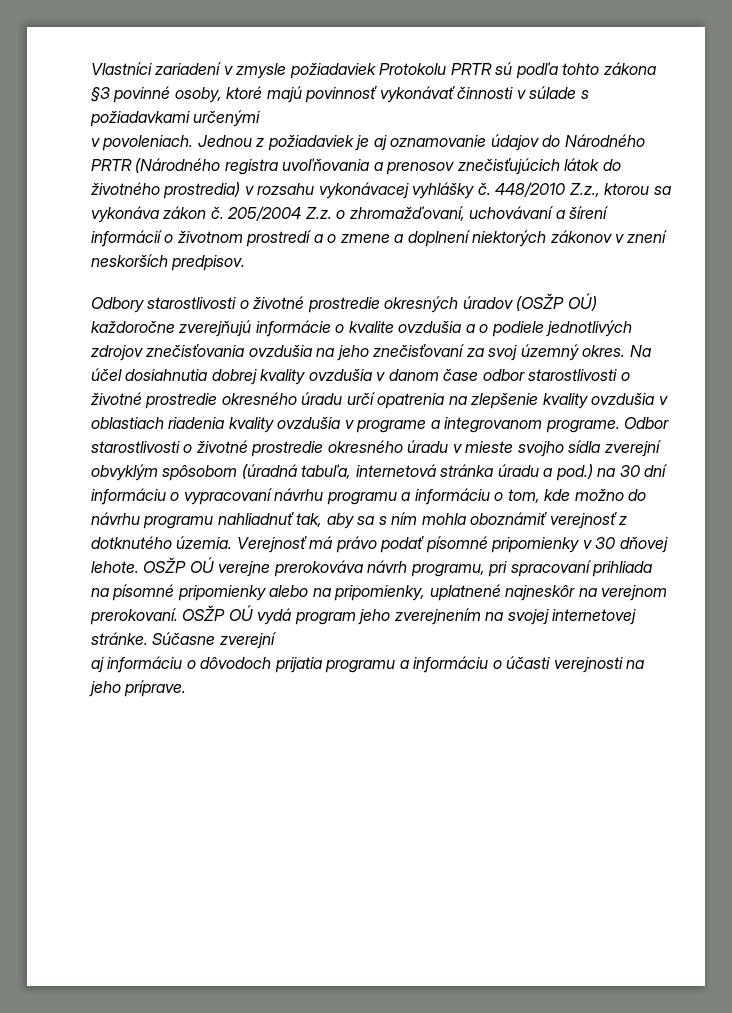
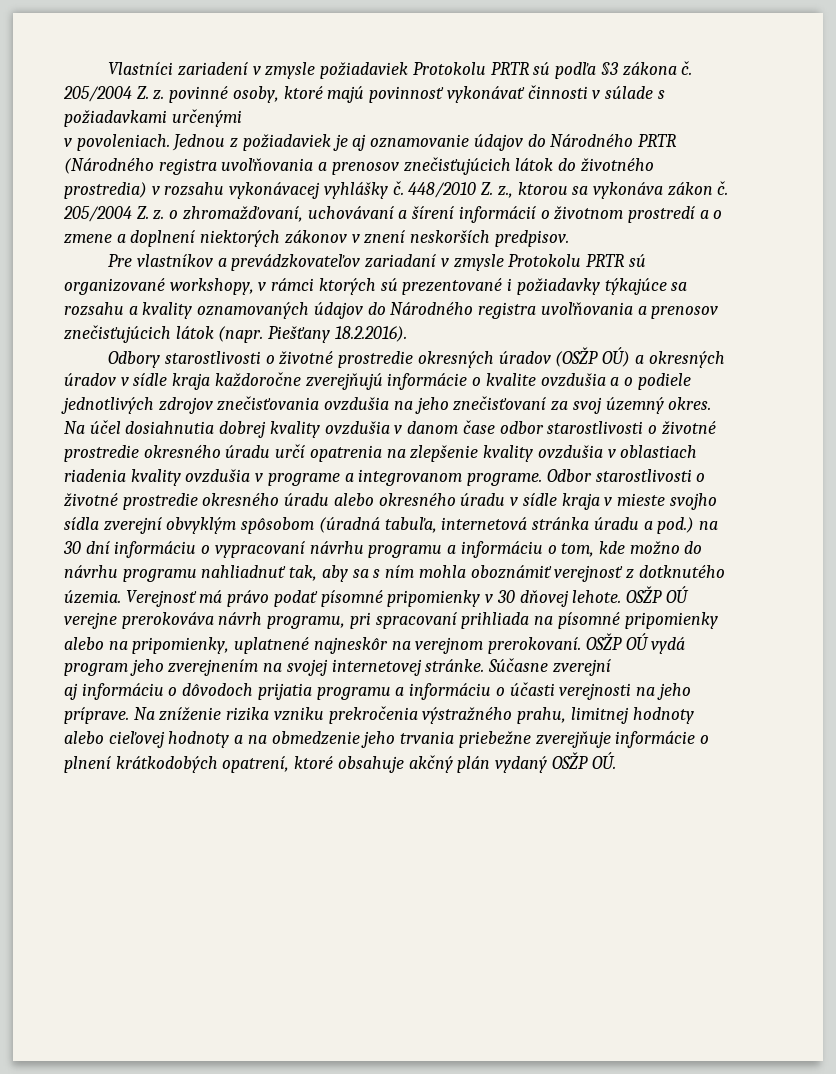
[562,62,656,75] [91,87,110,102] tohto zákona §3 -> [600,61,693,76] [63,86,165,102] §3 zákona č. 205/2004 Z. z.
[569,183,600,197] Z.z., -> [481,182,513,198] Z. z.,
[305,207,332,219] Z.z. -> [136,206,165,220] Z. z.
(246, 263) none -> [108,254,646,271] [64,278,688,295] [64,302,719,319] [64,325,407,343] // Pre vlastníkov a prevádzkovateľov zariadaní v zmysle Protokolu PRTR sú organizované workshopy, v rámci ktorých sú prezentované i požiadavky týkajúce sa rozsahu a kvality oznamovaných údajov do Národného registra uvoľňovania a prenosov znečisťujúcich látok (napr. Piešťany 18.2.2016).
(597, 302) none -> [634,351,725,368] [64,373,211,390] a okresných úradov v sídle kraja
(449, 446) none -> [333,493,600,510] alebo okresného úradu v sídle kraja
(187, 688) none -> [133,706,694,724] [64,731,709,748] [64,752,616,773] Na zníženie rizika vzniku prekročenia výstražného prahu, limitnej hodnoty alebo cieľovej hodnoty a na obmedzenie jeho trvania priebežne zverejňuje informácie o plnení krátkodobých opatrení, ktoré obsahuje akčný plán vydaný OSŽP OÚ.

